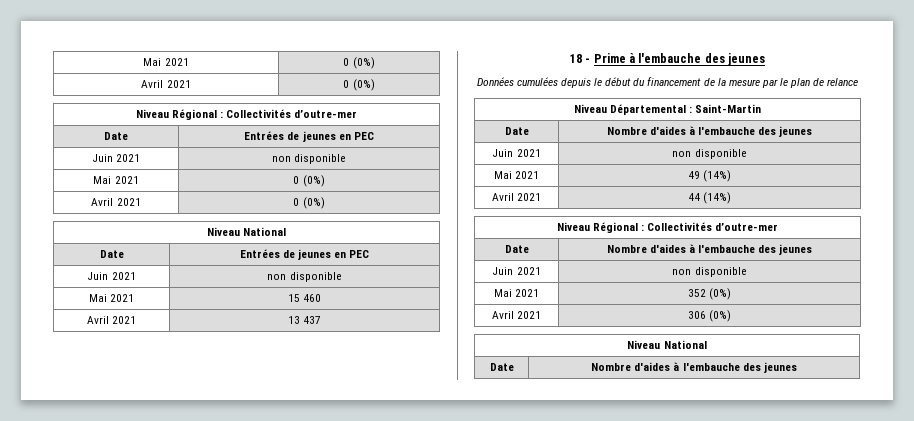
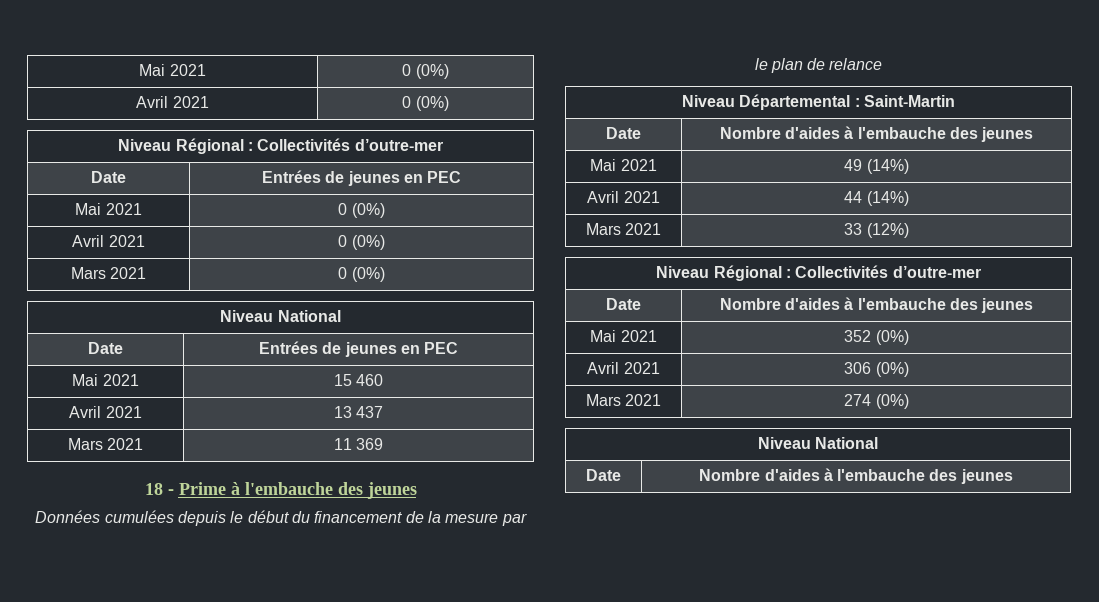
[91,154,141,162] [271,154,347,164] [93,176,139,184] [293,175,325,187] [91,198,141,206] [293,197,325,209] // Juin 2021 | non disponible // Mai 2021 | 0 (0%) // Avril 2021 | 0 (0%) -> [75,203,142,215] [338,203,385,218] [72,235,145,247] [338,235,385,250] [70,267,147,279] [338,267,385,282] // Mai 2021 | 0 (0%) // Avril 2021 | 0 (0%) // Mars 2021 | 0 (0%)
[87,272,136,280] [267,272,342,282] // Juin 2021 | non disponible -> (459, 348) none
(322, 320) none -> [67,438,144,450] [333,438,384,450] // Mars 2021 | 11 369
[492,149,541,157] [672,149,747,159] // Juin 2021 | non disponible -> (1034, 134) none
(732, 198) none -> [585,223,662,235] [844,223,909,238] // Mars 2021 | 33 (12%)
[492,267,541,275] [672,267,747,277] // Juin 2021 | non disponible -> (1034, 305) none
(732, 316) none -> [585,394,662,406] [844,394,909,409] // Mars 2021 | 274 (0%)

